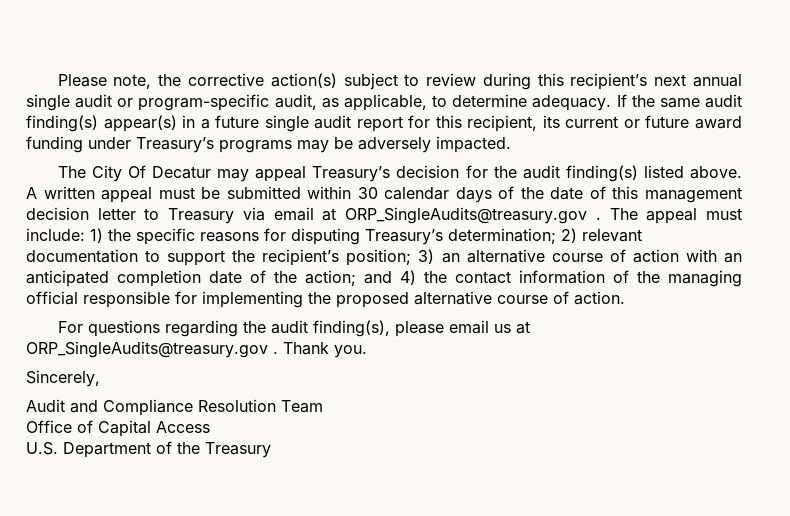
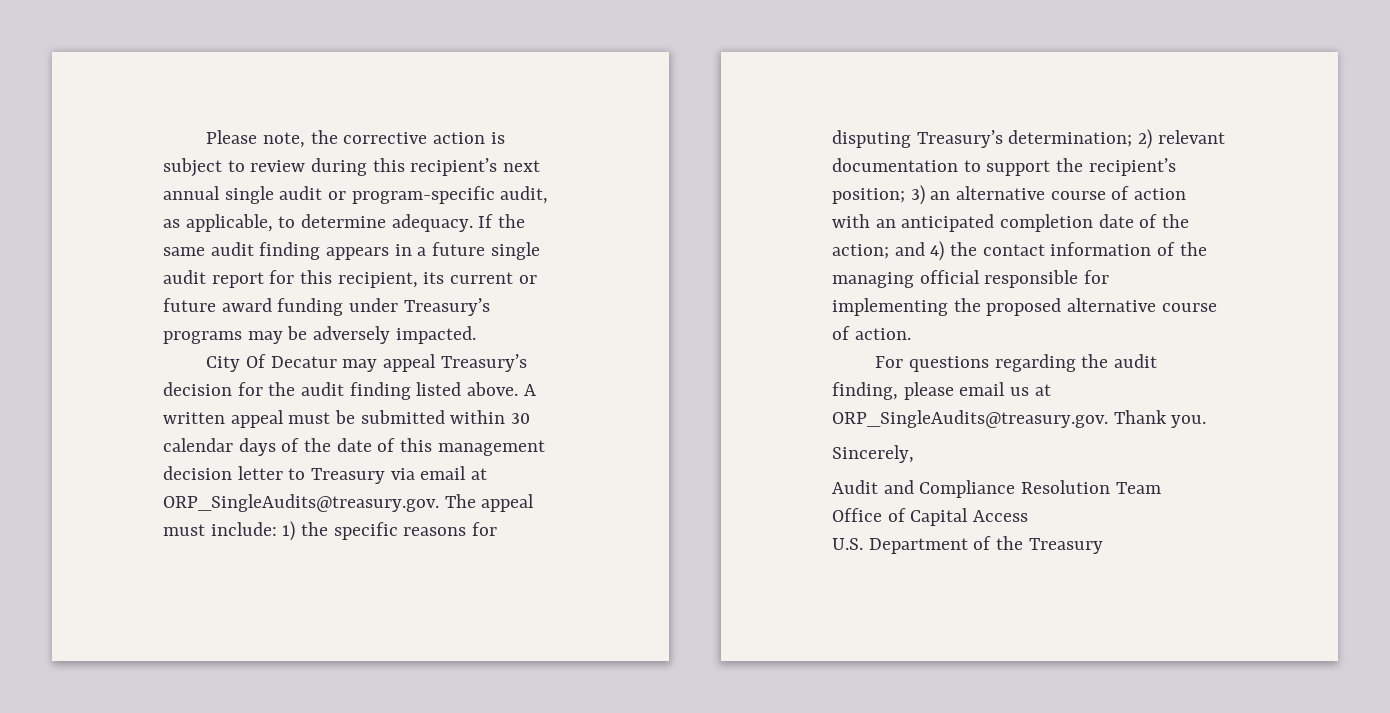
[270,73,337,88] action(s) -> [433,132,505,144] action is
[26,115,177,132] finding(s) appear(s) -> [259,242,390,260] finding appears
[57,166,86,178] The -> (476, 335) none
[565,165,638,182] finding(s) -> [349,382,411,400] finding
[345,207,601,224] ORP_SingleAudits@treasury.gov . -> [163,494,439,512] ORP_SingleAudits@treasury.gov.
[312,320,390,337] finding(s), -> [832,382,898,400] finding,
[26,341,278,358] ORP_SingleAudits@treasury.gov . -> [832,410,1108,428] ORP_SingleAudits@treasury.gov.

